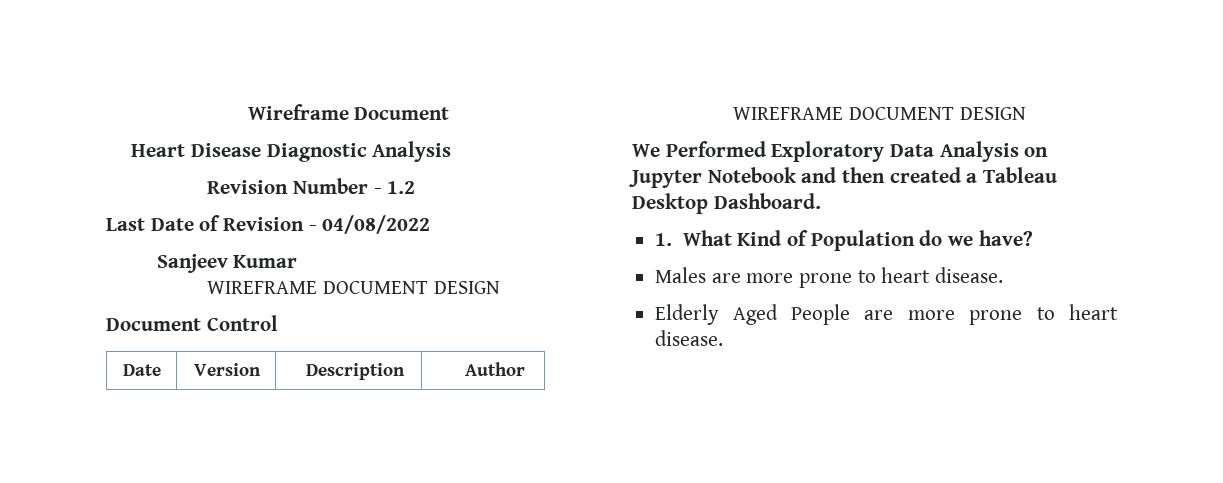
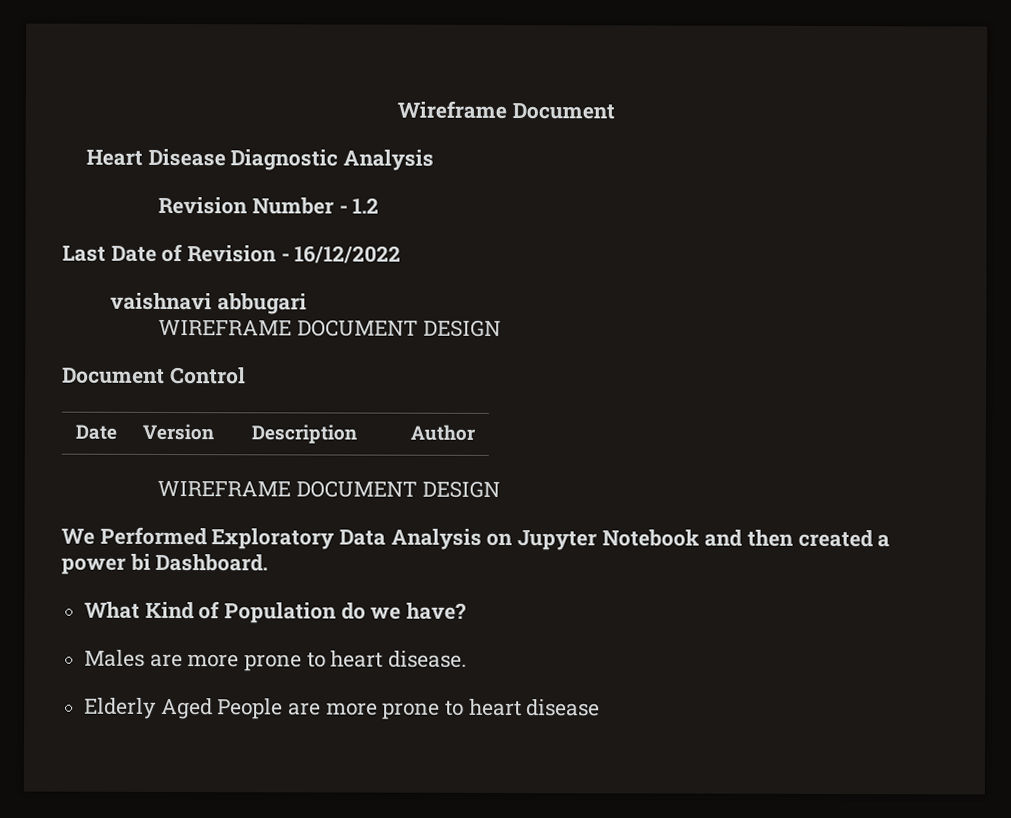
[322,215,431,234] [156,254,298,273] 04/08/2022 // Sanjeev Kumar -> [294,245,402,264] [110,292,307,315] 16/12/2022 // vaishnavi abbugari
[983,167,1058,183] [632,193,708,214] Tableau Desktop -> [61,553,151,575] power bi
[655,233,673,246] 1. -> (269, 562) none
[655,330,724,346] disease. -> [526,699,601,717] disease

